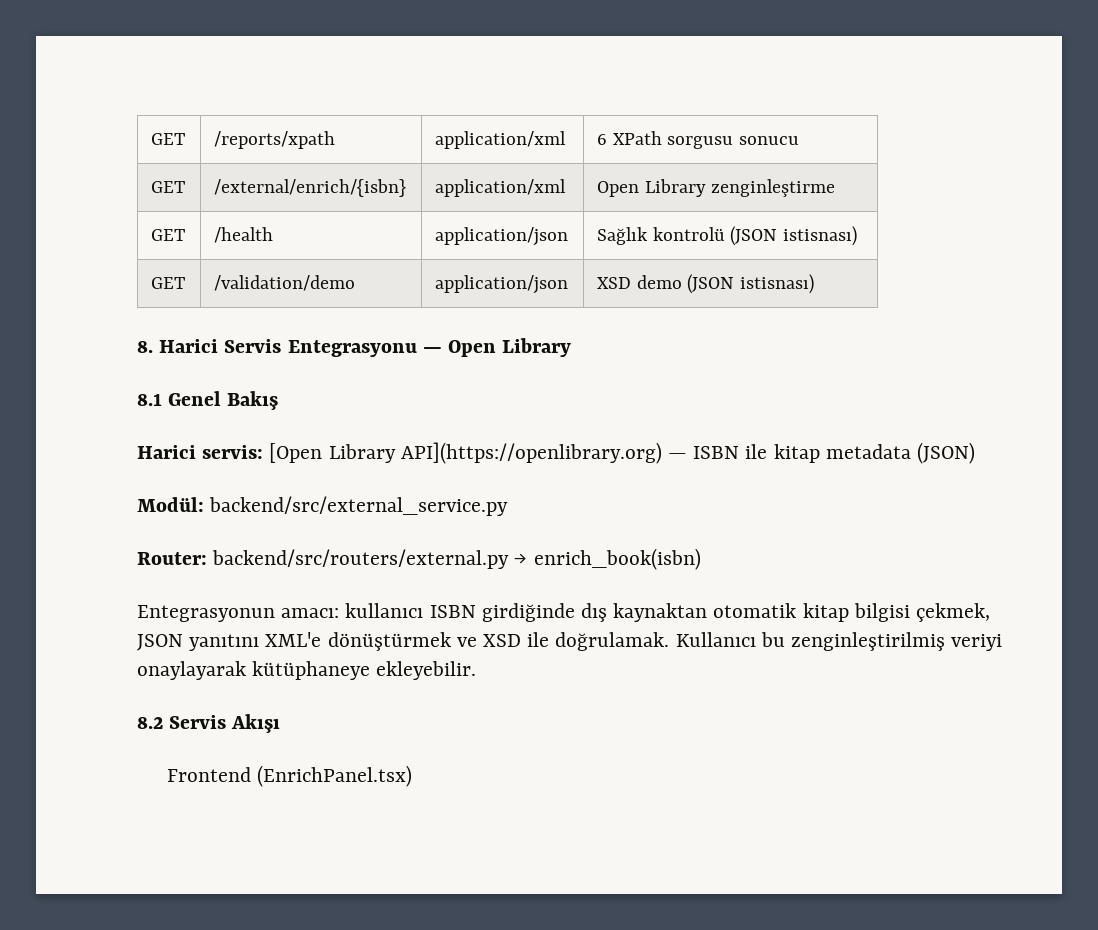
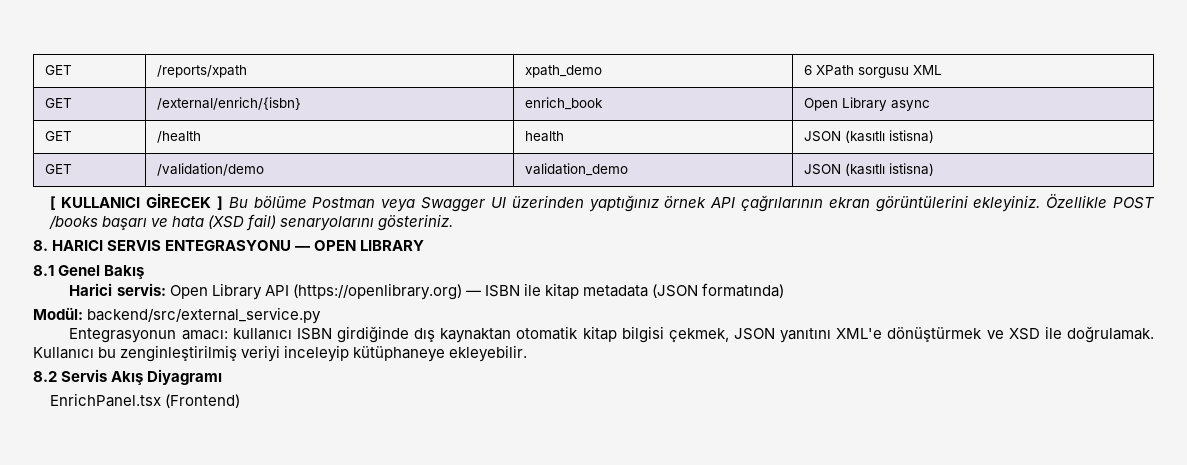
[435,131,567,149] application/xml -> [524,65,602,78] xpath_demo
[738,136,799,145] sonucu -> [912,65,942,75] XML
[435,179,567,197] [597,179,836,197] application/xml | Open Library zenginleştirme -> [524,97,603,110] [803,97,930,111] enrich_book | Open Library async
[435,227,569,246] [597,226,857,246] [151,277,186,289] [214,275,356,291] [435,275,569,294] [597,274,814,294] [137,338,572,357] application/json | Sağlık kontrolü (JSON istisnası) // GET | /validation/demo | application/json | XSD demo (JSON istisnası) // 8. Harici Servis Entegrasyonu — Open Library -> [524,131,564,142] [803,130,934,143] [44,164,72,174] [156,163,264,176] [524,163,628,176] [803,163,934,176] [49,193,1155,212] [48,214,453,231] [33,240,425,251] health | JSON (kasıtlı istisna) // GET | /validation/demo | validation_demo | JSON (kasıtlı istisna) // [ KULLANICI GİRECEK ] Bu bölüme Postman veya Swagger UI üzerinden yaptığınız örnek API çağrılarının ekran görüntülerini ekleyiniz. Özellikle POST /books başarı ve hata (XSD fail) senaryolarını gösteriniz. // 8. HARICI SERVIS ENTEGRASYONU — OPEN LIBRARY
[269,442,662,464] [Open Library API](https://openlibrary.org) -> [169,283,462,300] Open Library API (https://openlibrary.org)
[917,442,976,464] (JSON) -> [651,283,785,298] (JSON formatında)
[137,548,701,570] // Router: backend/src/routers/external.py → enrich_book(isbn) -> (322, 315) none
[137,661,246,680] onaylayarak -> [284,345,350,362] inceleyip
[231,714,281,733] [166,765,412,787] Akışı // Frontend (EnrichPanel.tsx) -> [111,369,223,385] [49,393,240,408] Akış Diyagramı // EnrichPanel.tsx (Frontend)

